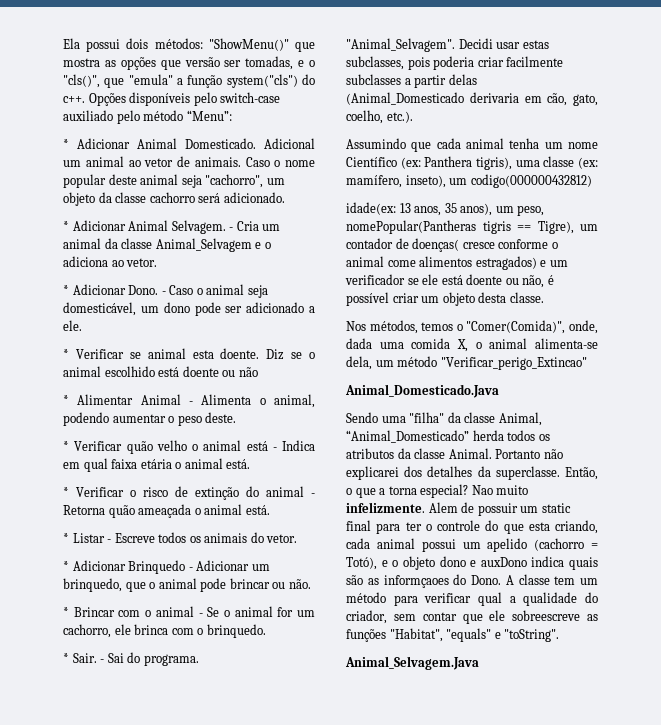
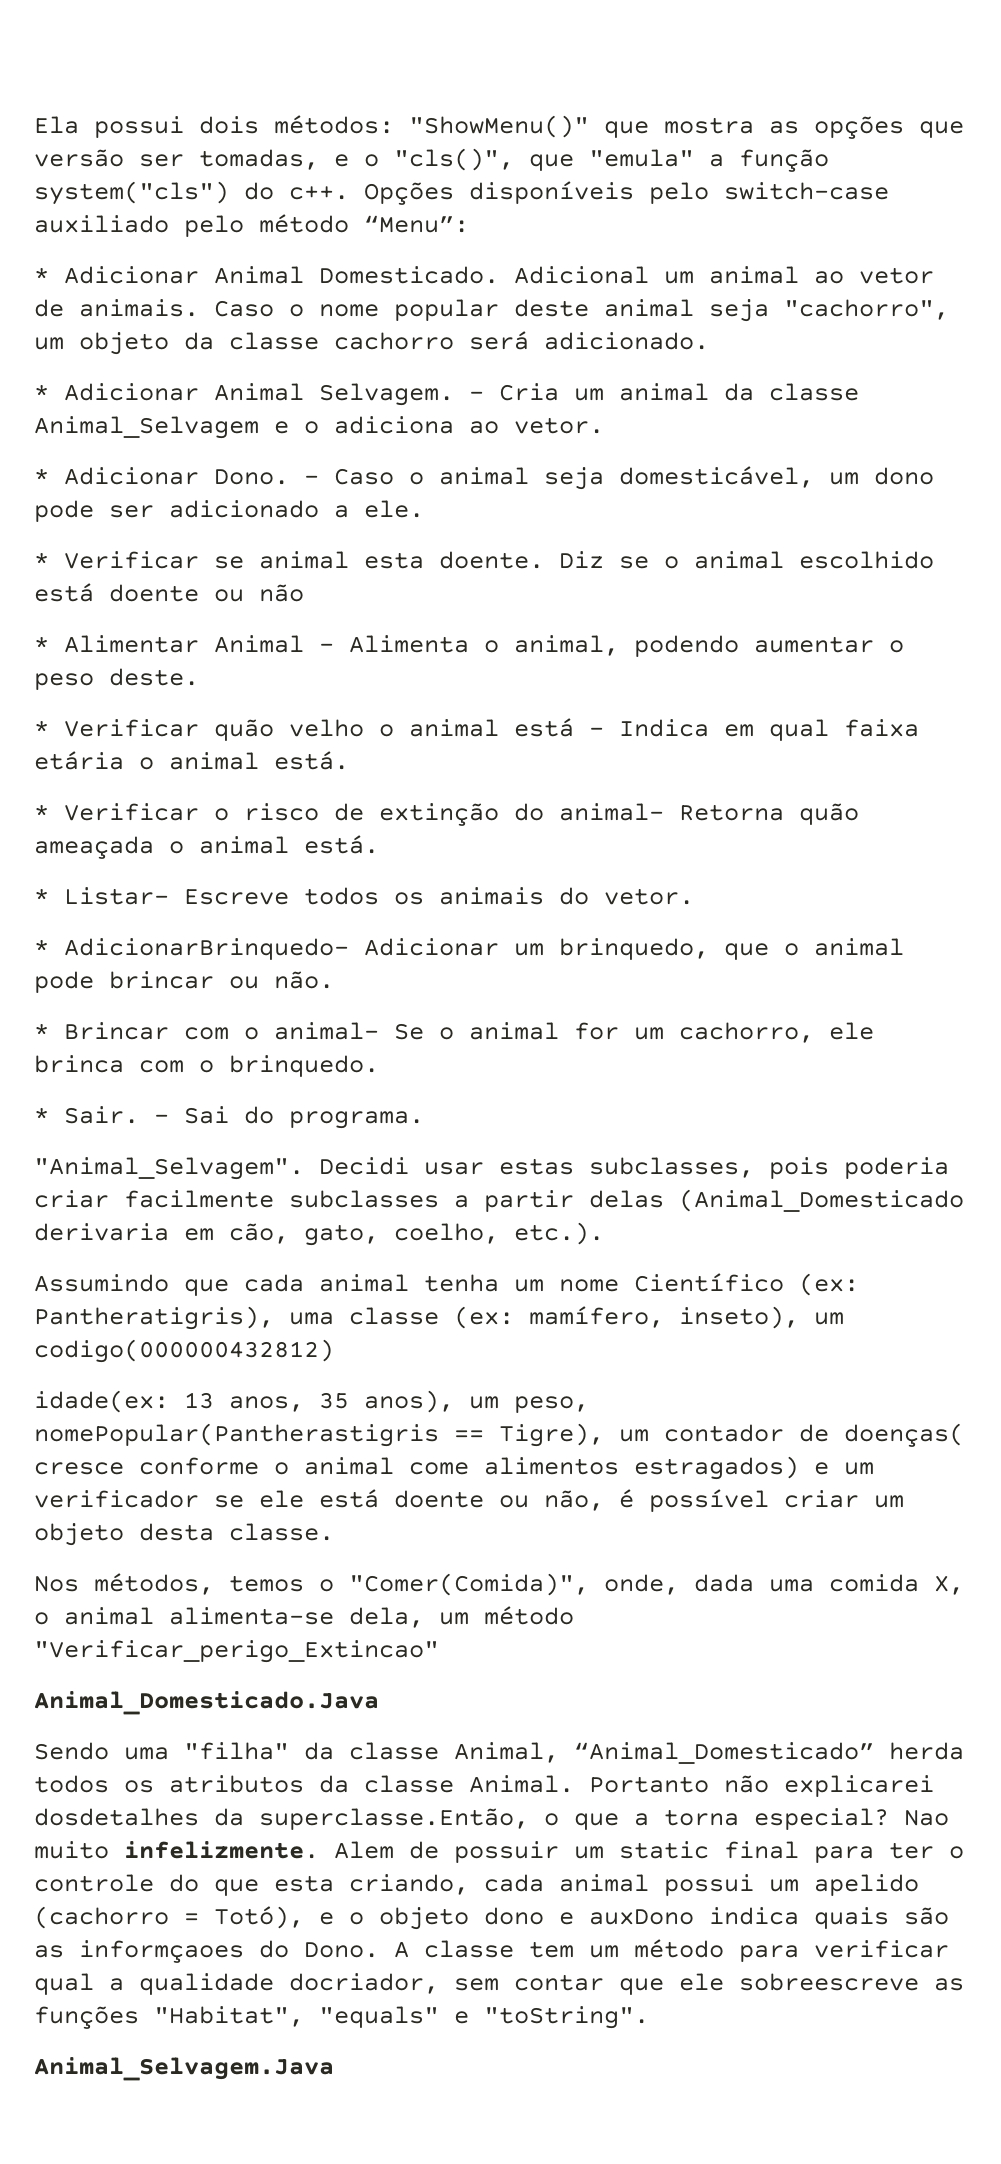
[266,486,315,497] animal - -> [559,803,664,821] animal-
[72,533,112,543] Listar - -> [64,887,169,905] Listar-
[72,560,193,574] Adicionar Brinquedo - -> [64,938,349,960] AdicionarBrinquedo-
[155,606,203,617] animal - -> [274,1022,379,1040] animal-
[424,156,512,170] Panthera tigris), -> [34,1306,274,1330] Pantheratigris),
[346,220,511,234] nomePopular(Pantheras tigris -> [34,1423,439,1447] nomePopular(Pantherastigris
[404,466,598,480] dos detalhes da superclasse. Então, -> [34,1808,529,1830] dosdetalhes da superclasse.Então,
[585,592,598,603] [346,610,387,624] do criador, -> [289,1973,439,1994] docriador,

